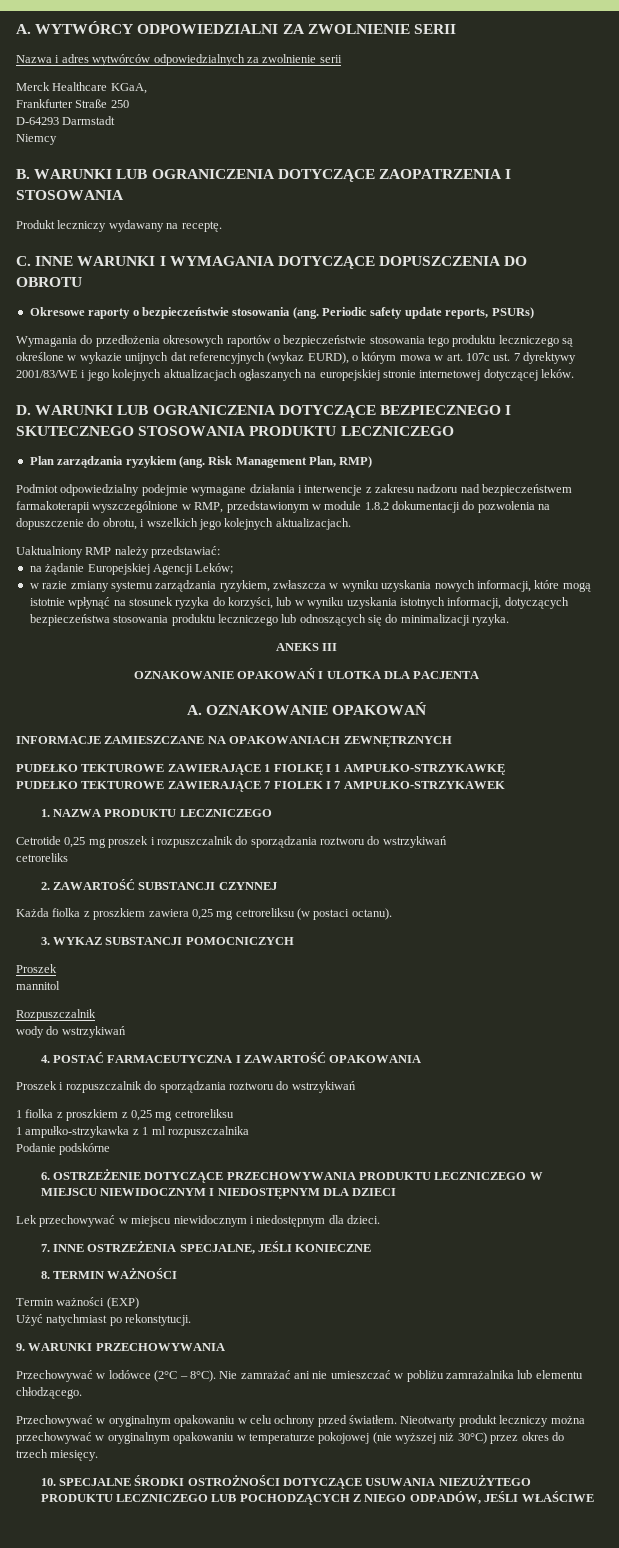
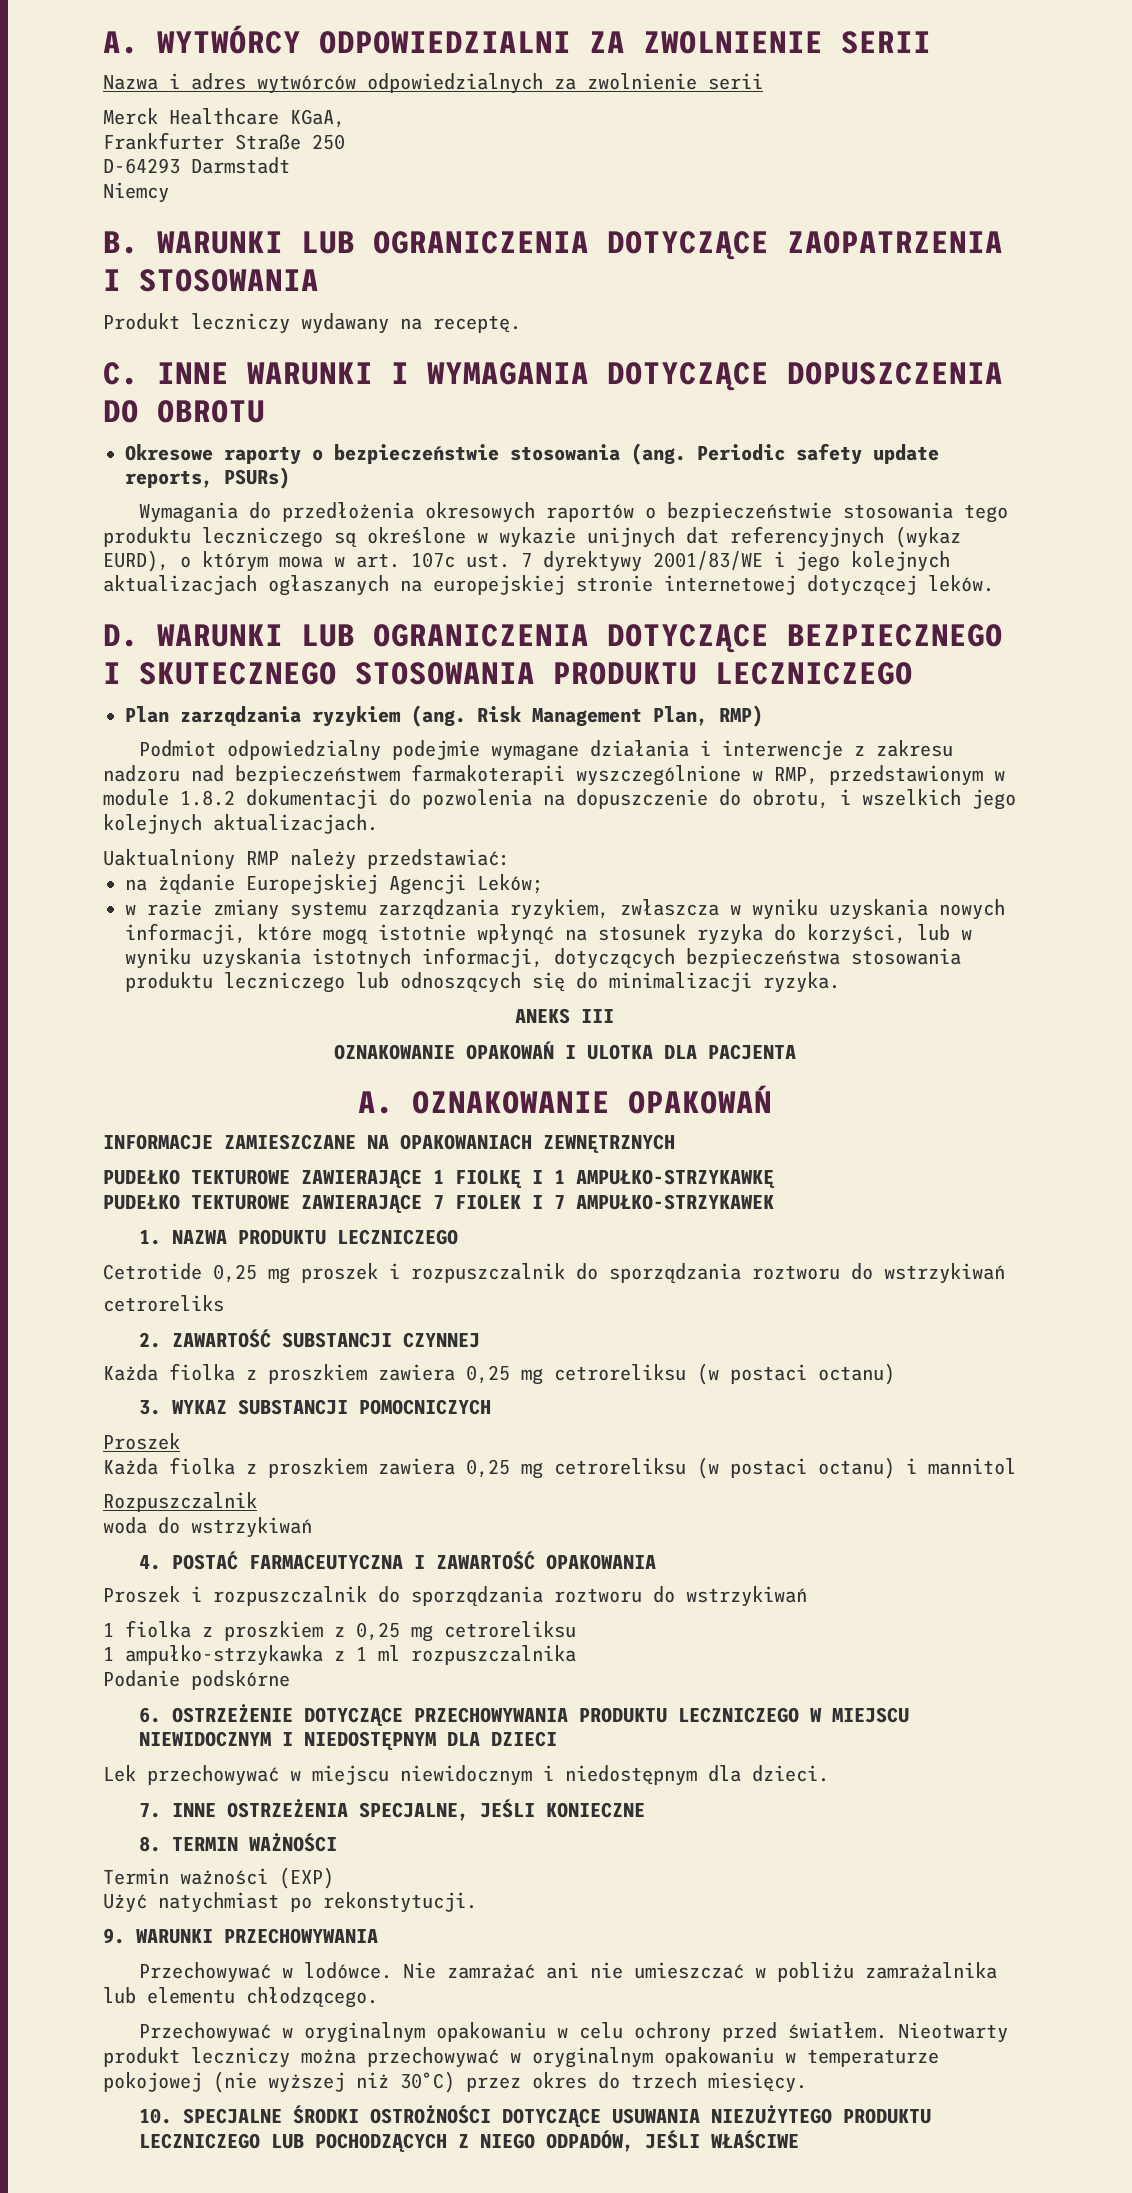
[351,908,392,920] octanu). -> [818,1363,895,1385] octanu)
(57, 968) none -> [103,1457,917,1479] Każda fiolka z proszkiem zawiera 0,25 mg cetroreliksu (w postaci octanu) i
[16,1026,44,1038] wody -> [103,1517,147,1534] woda
[108,1370,216,1382] lodówce (2°C – 8°C). -> [303,1962,392,1979] lodówce.

